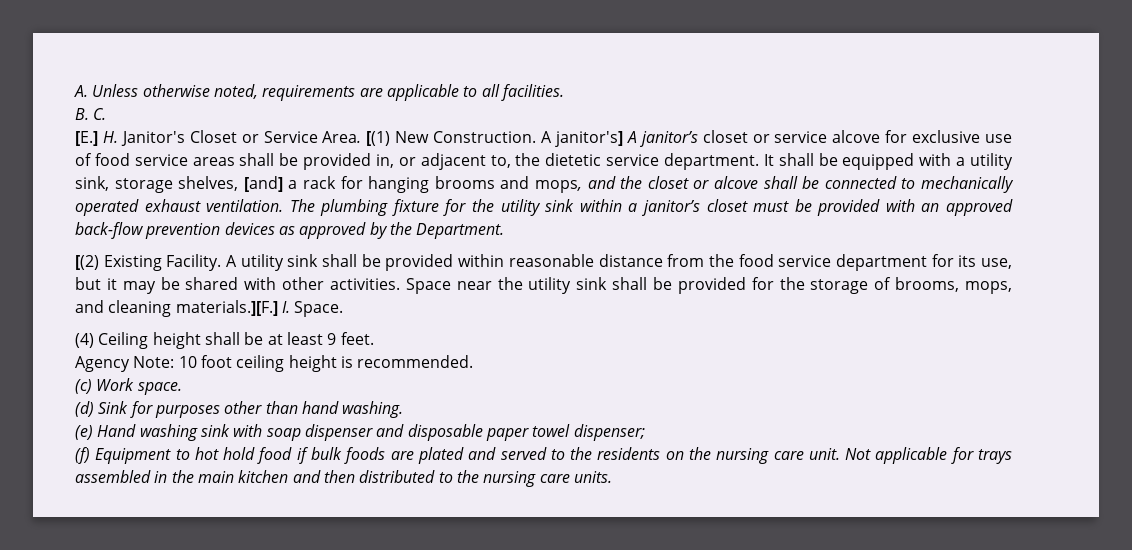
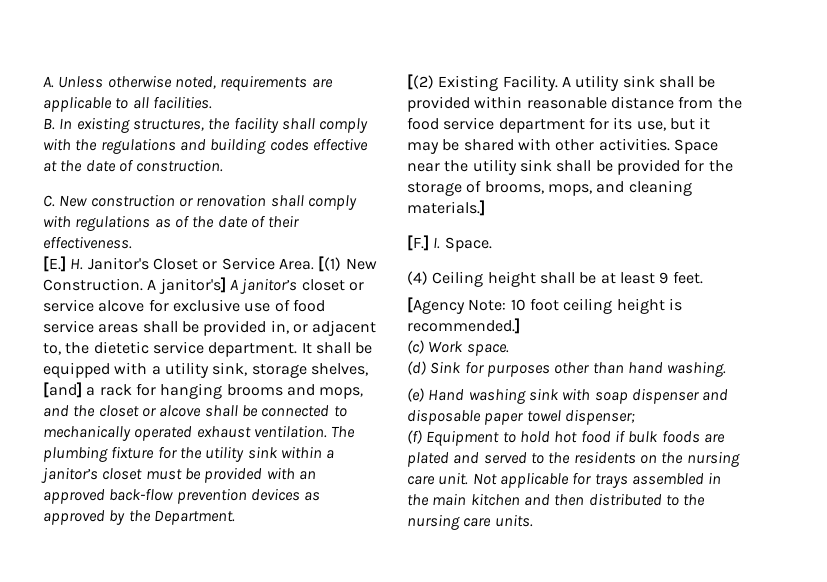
[93,108,107,120] C. -> [59,117,369,133] [43,138,368,154] [43,159,224,172] [43,194,357,210] [43,215,300,231] [43,236,132,249] In existing structures, the facility shall comply with the regulations and building codes effective at the date of construction. // C. New construction or renovation shall comply with regulations as of the date of their effectiveness.
[175,300,278,316] materials.][F.] -> [407,200,485,216] [407,235,429,251] materials.] // [F.]
[75,356,130,372] Agency -> [407,297,465,314] [Agency
[357,355,474,368] recommended. -> [407,318,520,334] recommended.]
[194,447,256,460] hot hold -> [519,431,578,443] hold hot

